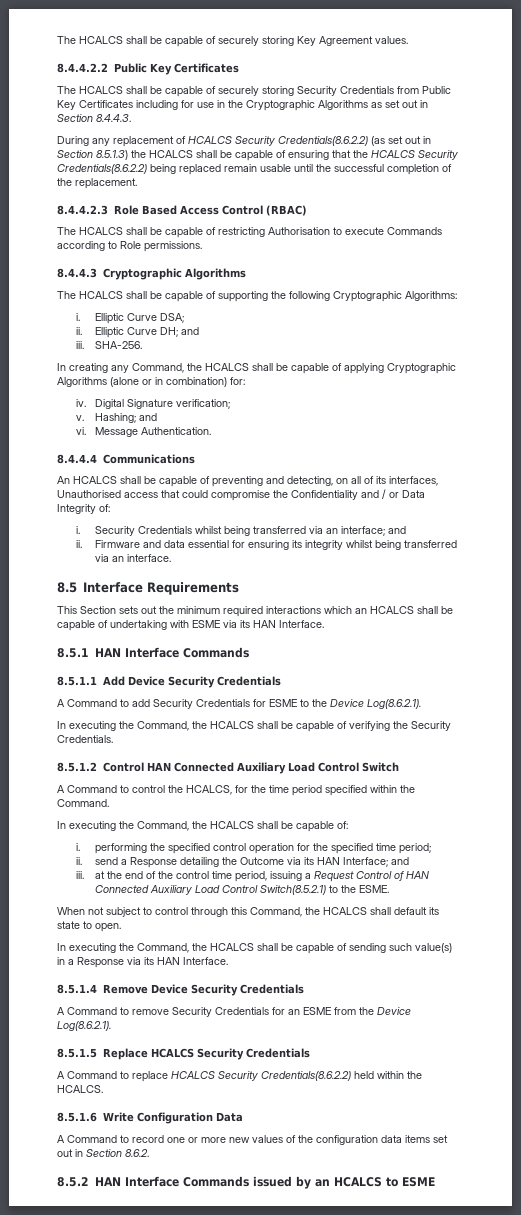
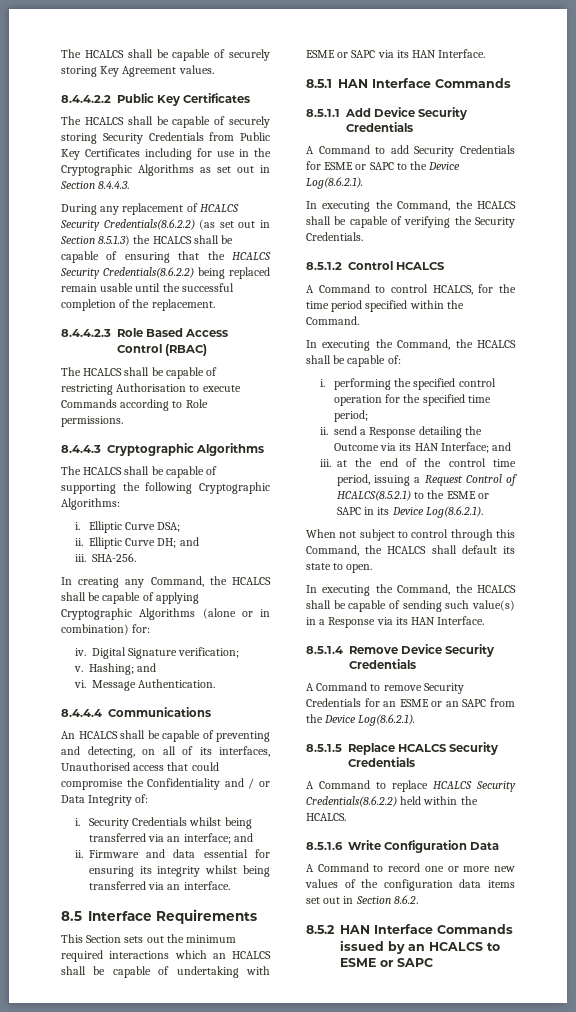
(220, 624) none -> [337,50,376,58] or SAPC
(297, 703) none -> [355,162,394,170] or SAPC
[146,762,399,774] HAN Connected Auxiliary Load Control Switch -> [396,262,446,270] HCALCS
[168,785,183,793] the -> (428, 288) none
[406,871,430,879] [95,885,390,895] HAN Connected Auxiliary Load Control Switch(8.5.2.1) to the ESME. -> [336,490,489,501] [336,506,483,518] HCALCS(8.5.2.1) to the ESME or SAPC in its Device Log(8.6.2.1).
(331, 1011) none -> [431,699,487,707] or an SAPC
(435, 1182) none -> [380,958,433,967] or SAPC

